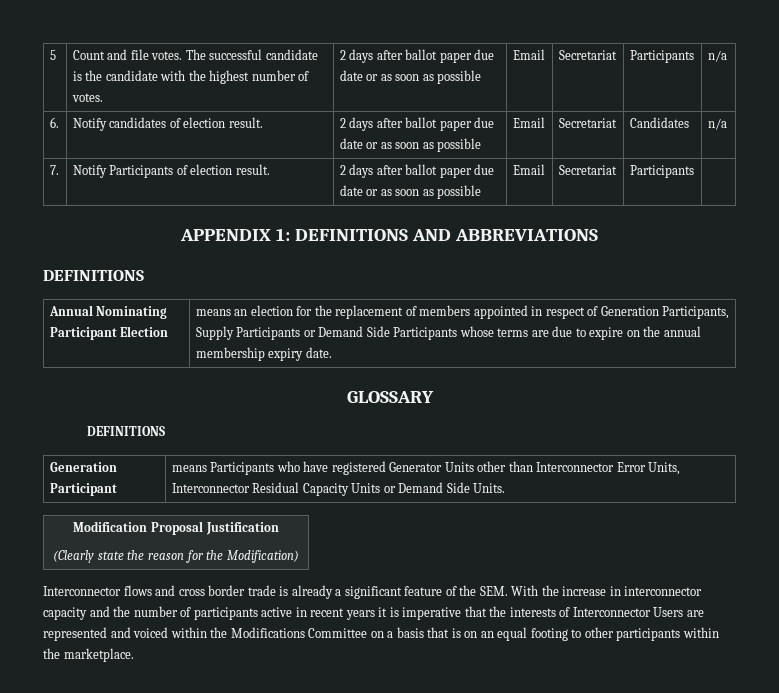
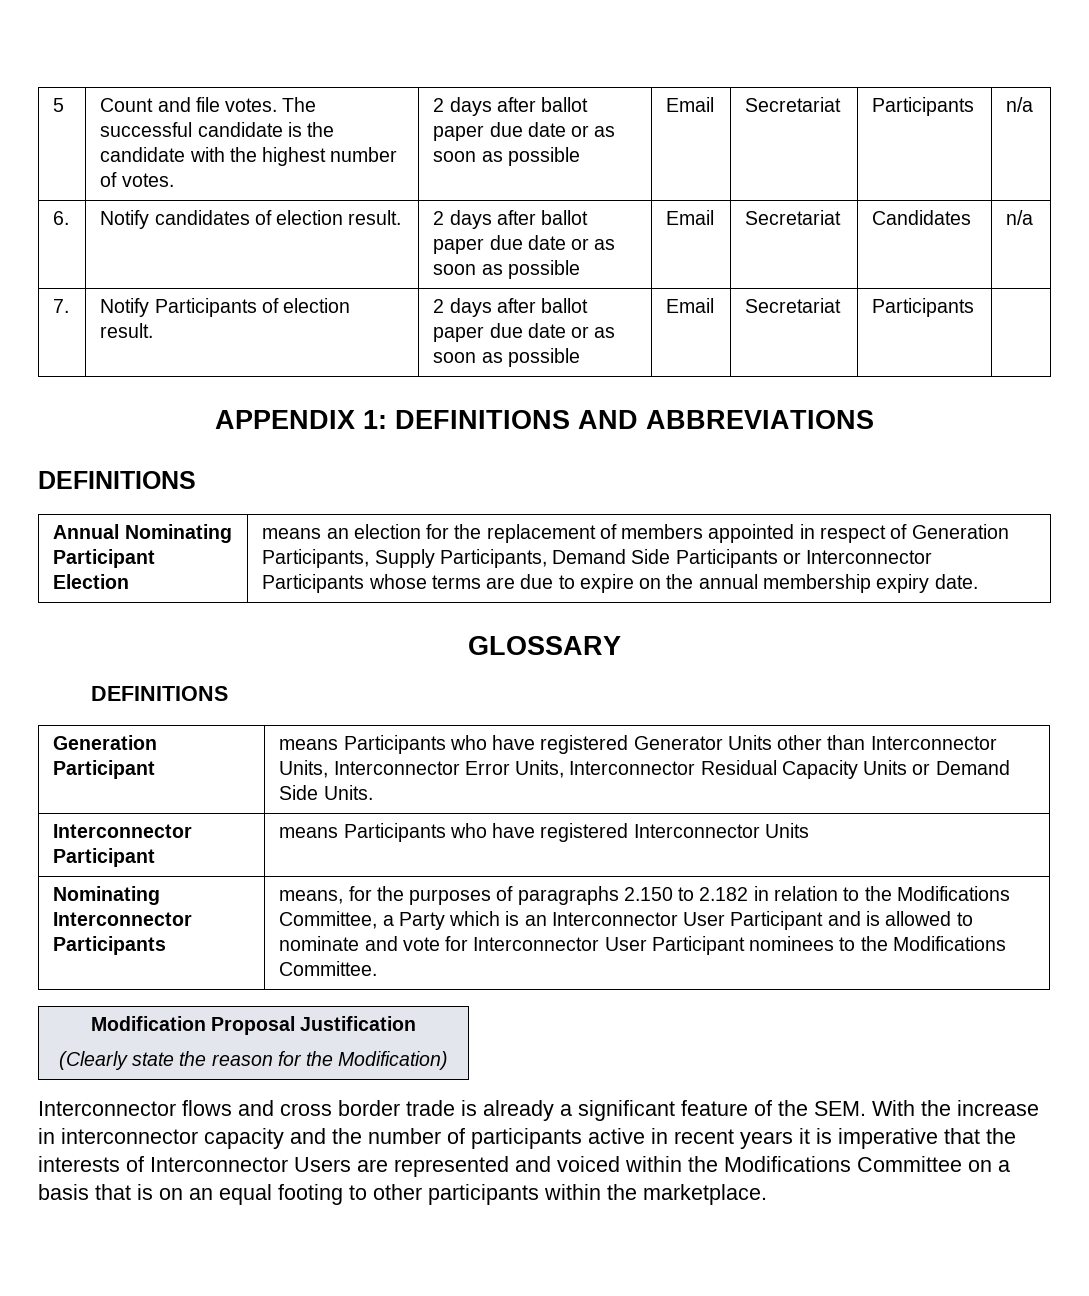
[236,326,390,340] Participants or Demand Side -> [439,549,933,568] Participants, Demand Side Participants or Interconnector
(615, 467) none -> [279,760,460,778] Units, Interconnector
(506, 488) none -> [53,824,193,838] [53,848,156,867] [279,823,809,842] [53,886,161,905] [53,912,193,926] [53,936,167,955] [279,886,1010,905] [279,911,973,930] [279,936,1007,955] [279,961,378,976] // Interconnector Participant | means Participants who have registered Interconnector Units // Nominating Interconnector Participants | means, for the purposes of paragraphs 2.150 to 2.182 in relation to the Modifications Committee, a Party which is an Interconnector User Participant and is allowed to nominate and vote for Interconnector User Participant nominees to the Modifications Committee.

